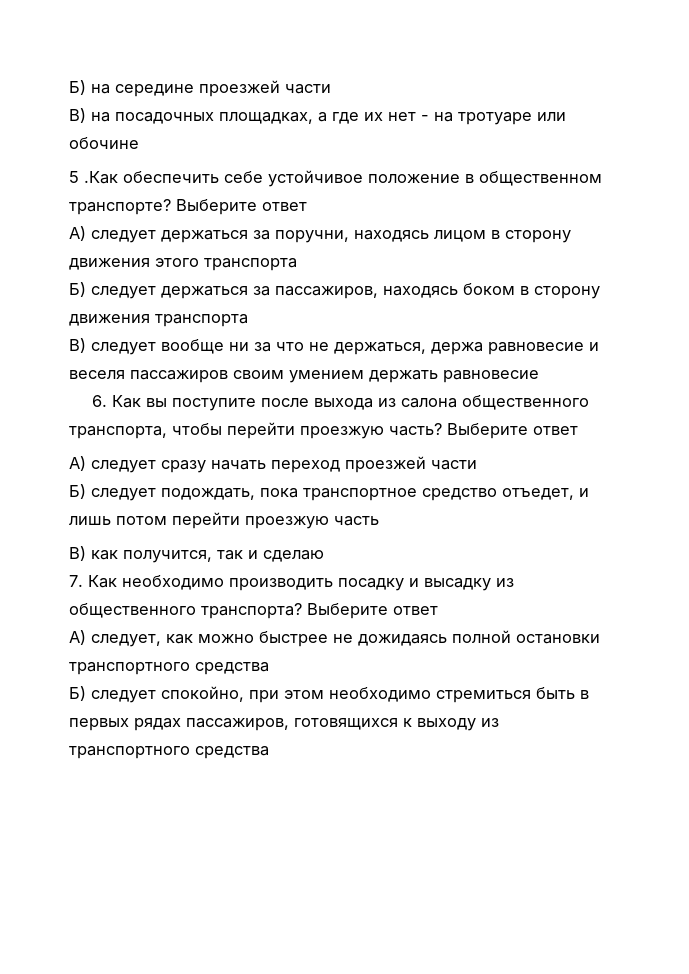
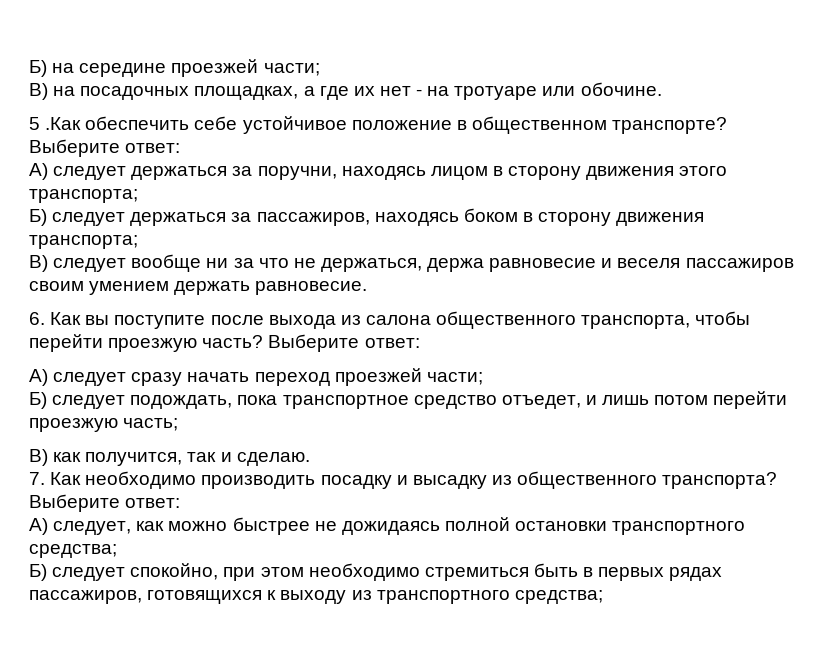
[285,84,331,94] части -> [263,63,320,76] части;
[69,137,139,149] обочине -> [580,82,662,96] обочине.
[262,202,307,211] ответ -> [125,143,181,153] ответ:
[204,258,297,271] транспорта -> [29,189,138,203] транспорта;
[155,314,248,327] транспорта -> [29,235,138,249] транспорта;
[443,370,539,383] равновесие -> [255,281,368,295] равновесие.
[533,426,578,435] ответ -> [364,338,420,348] ответ:
[431,460,477,470] части -> [426,372,483,385] части;
[334,516,379,526] часть -> [123,418,179,431] часть;
[263,550,324,562] сделаю -> [236,452,310,466] сделаю.
[393,606,438,615] ответ -> [125,498,181,508] ответ:
[195,662,269,675] средства -> [29,544,117,558] средства;
[195,746,269,759] средства -> [514,590,603,604] средства;

